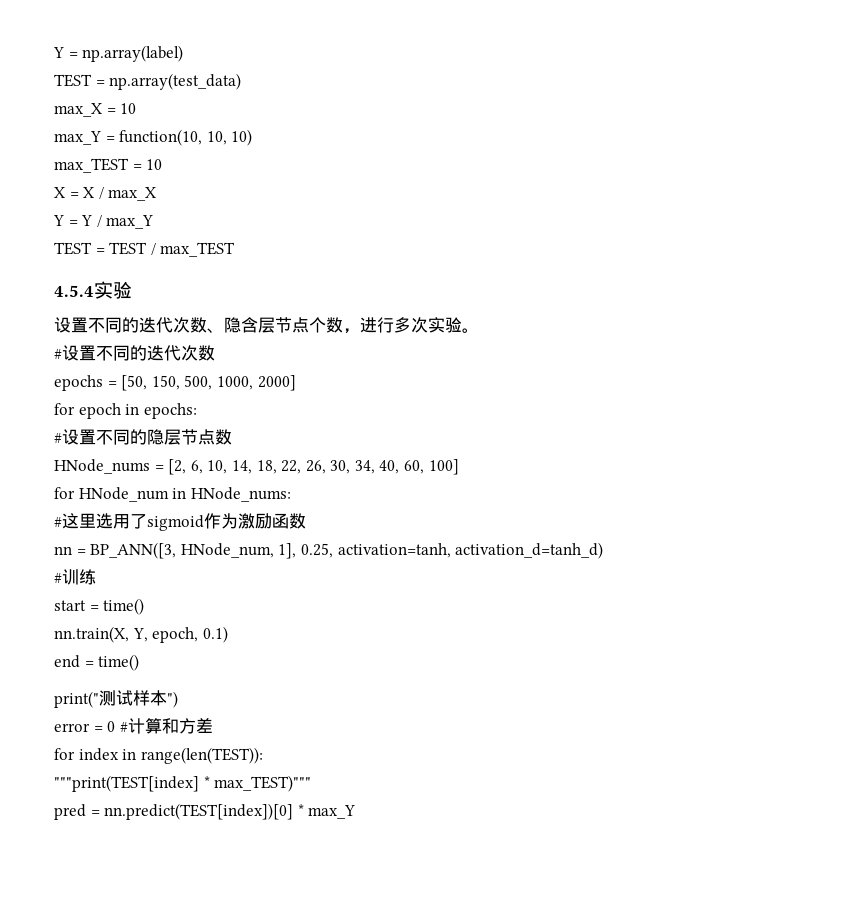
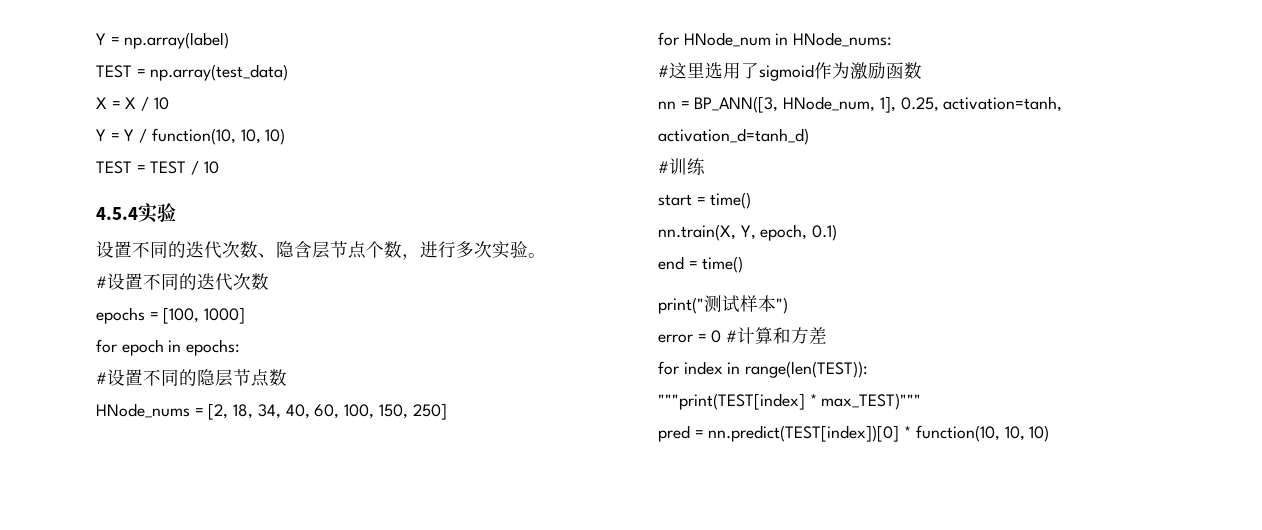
[54,103,137,117] [54,129,253,146] [54,158,163,173] // max_X = 10 // max_Y = function(10, 10, 10) // max_TEST = 10 -> (289, 72) none
[108,187,157,201] max_X -> [153,97,169,110] 10
[106,215,154,229] max_Y -> [151,128,286,145] function(10, 10, 10)
[160,242,236,257] max_TEST -> [203,161,219,174] 10
[121,375,296,391] [50, 150, 500, 1000, 2000] -> [163,307,246,324] [100, 1000]
[190,459,459,475] 6, 10, 14, 18, 22, 26, 30, 34, 40, 60, 100] -> [233,403,447,420] 18, 34, 40, 60, 100, 150, 250]
[308,805,356,819] max_Y -> [915,425,1050,442] function(10, 10, 10)

